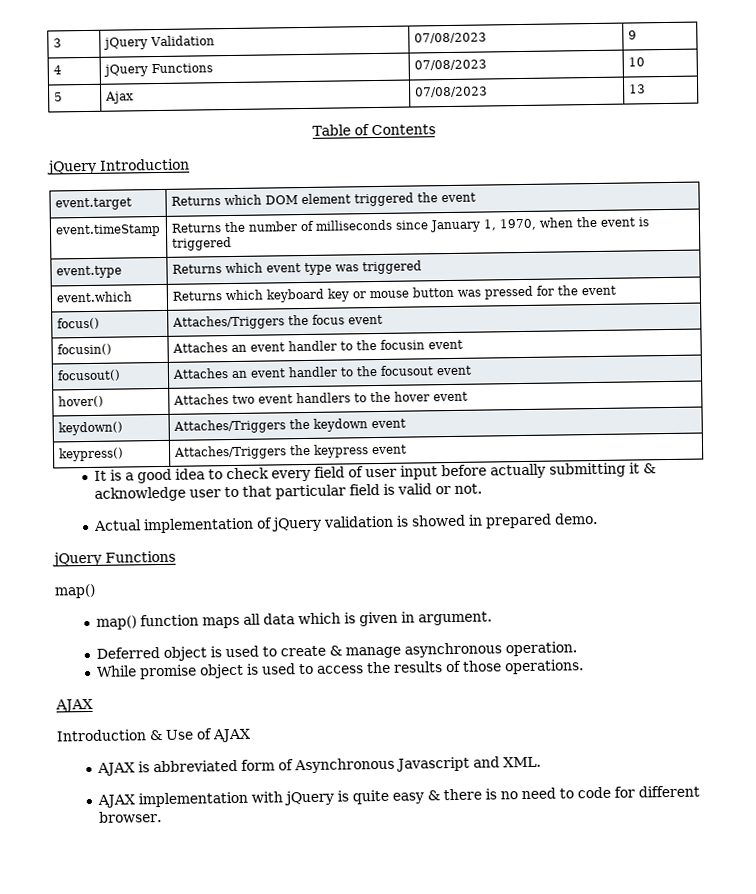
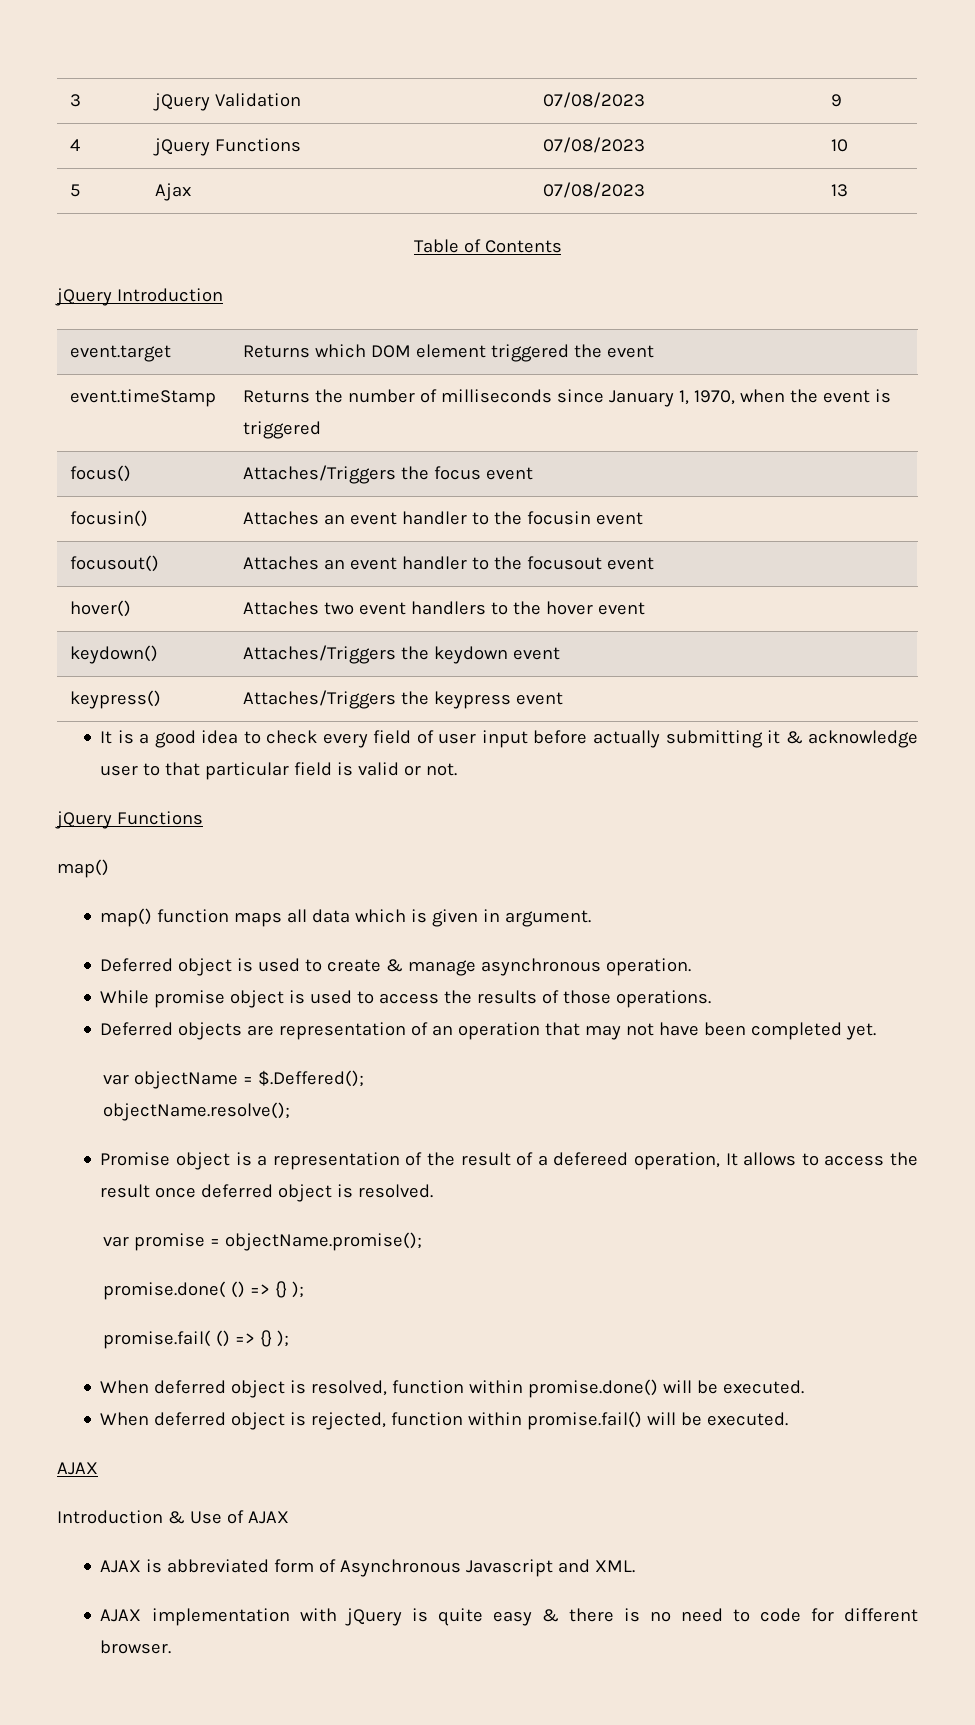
[55,265,122,279] [171,260,422,276] [55,291,132,303] [171,285,616,303] // event.type | Returns which event type was triggered // event.which | Returns which keyboard key or mouse button was pressed for the event -> (322, 430) none
[93,512,599,534] // Actual implementation of jQuery validation is showed in prepared demo. -> (458, 769) none
(585, 667) none -> [100,1022,877,1040] [103,1070,365,1089] [103,1102,291,1121] [100,1152,918,1170] [100,1184,434,1202] [103,1232,423,1251] [103,1281,305,1300] [103,1330,290,1349] [100,1379,805,1398] [100,1411,789,1430] // Deferred objects are representation of an operation that may not have been completed yet. // var objectName = $.Deffered(); // objectName.resolve(); // Promise object is a representation of the result of a defereed operation, It allows to access the result once deferred object is resolved. // var promise = objectName.promise(); // promise.done( () => {} ); // promise.fail( () => {} ); // When deferred object is resolved, function within promise.done() will be executed. // When deferred object is rejected, function within promise.fail() will be executed.

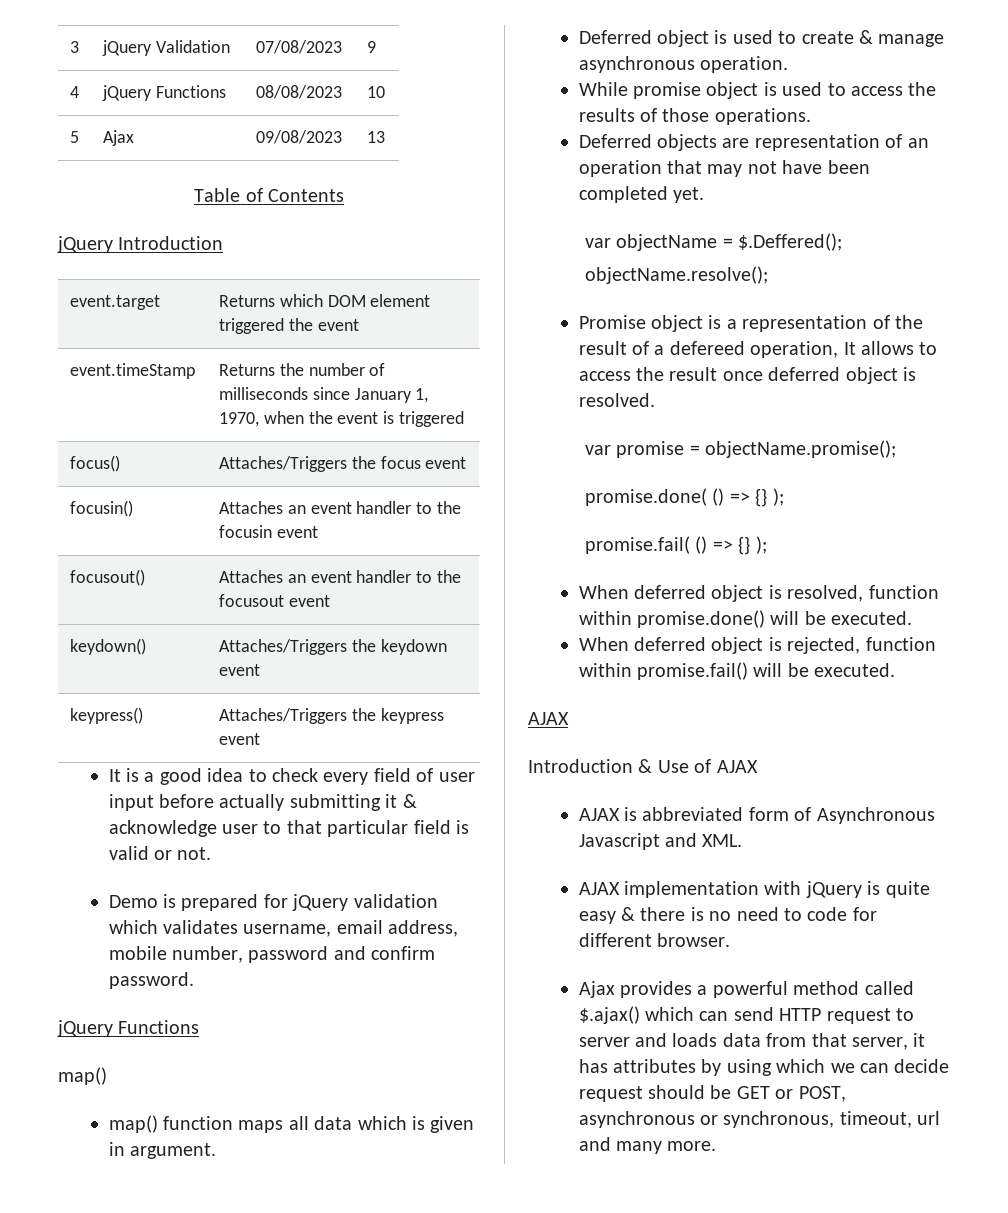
[543,137,646,153] 07/08/2023 -> [255,85,342,99] 08/08/2023
[543,182,646,198] 07/08/2023 -> [255,130,342,144] 09/08/2023
[70,600,132,617] [243,601,646,615] // hover() | Attaches two event handlers to the hover event -> (330, 601) none
(458, 769) none -> [108,894,438,911] [108,920,459,937] [108,946,436,963] [108,972,194,989] // Demo is prepared for jQuery validation which validates username, email address, mobile number, password and confirm password.
(172, 1647) none -> [578,981,914,998] [578,1006,914,1024] [578,1033,926,1050] [578,1059,950,1076] [578,1085,846,1102] [578,1111,941,1128] [578,1137,717,1154] // Ajax provides a powerful method called $.ajax() which can send HTTP request to server and loads data from that server, it has attributes by using which we can decide request should be GET or POST, asynchronous or synchronous, timeout, url and many more.

